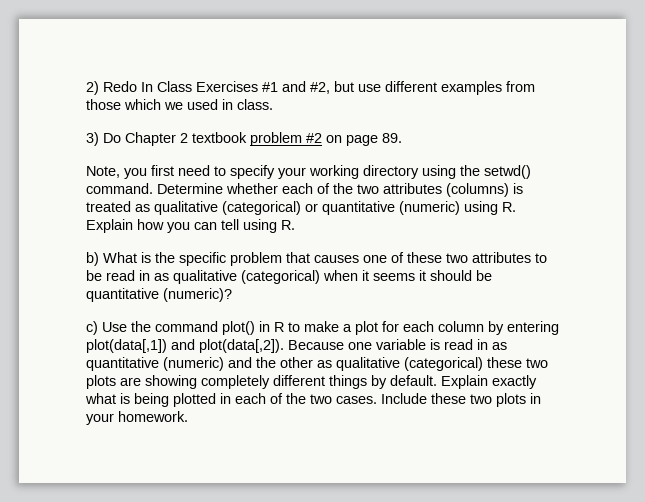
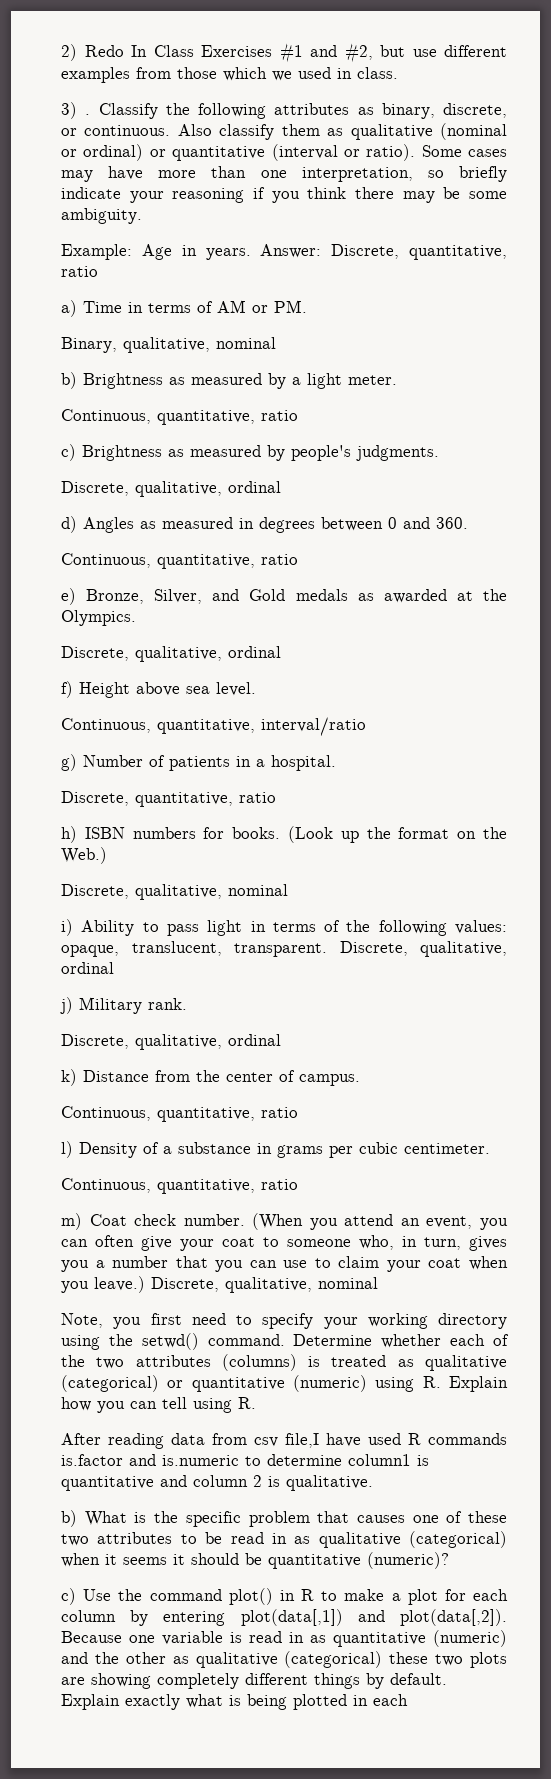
[103,132,402,146] Do Chapter 2 textbook problem #2 on page 89. -> [85,103,507,119] [61,123,507,140] [61,144,507,161] [61,166,507,182] [61,187,508,203] [61,208,142,224] [61,244,507,260] [61,266,98,277] [61,300,307,317] [61,337,276,353] [61,372,397,389] [61,409,298,425] [61,444,439,461] [61,481,281,497] [61,516,468,533] [61,553,298,569] [61,588,507,605] [61,610,136,626] [61,646,281,662] [61,681,256,698] [61,717,366,736] [61,754,336,771] [61,791,276,807] [61,826,508,843] [61,847,107,864] [61,884,288,900] [61,919,508,936] [61,941,507,957] [61,962,114,974] [60,997,187,1014] [61,1034,281,1050] [61,1069,360,1086] [61,1106,298,1122] [61,1141,490,1158] [61,1178,298,1194] [61,1213,508,1230] [61,1235,507,1251] [61,1256,508,1272] [61,1276,378,1293] . Classify the following attributes as binary, discrete, or continuous. Also classify them as qualitative (nominal or ordinal) or quantitative (interval or ratio). Some cases may have more than one interpretation, so briefly indicate your reasoning if you think there may be some ambiguity. // Example: Age in years. Answer: Discrete, quantitative, ratio // a) Time in terms of AM or PM. // Binary, qualitative, nominal // b) Brightness as measured by a light meter. // Continuous, quantitative, ratio // c) Brightness as measured by people's judgments. // Discrete, qualitative, ordinal // d) Angles as measured in degrees between 0 and 360. // Continuous, quantitative, ratio // e) Bronze, Silver, and Gold medals as awarded at the Olympics. // Discrete, qualitative, ordinal // f) Height above sea level. // Continuous, quantitative, interval/ratio // g) Number of patients in a hospital. // Discrete, quantitative, ratio // h) ISBN numbers for books. (Look up the format on the Web.) // Discrete, qualitative, nominal // i) Ability to pass light in terms of the following values: opaque, translucent, transparent. Discrete, qualitative, ordinal // j) Military rank. // Discrete, qualitative, ordinal // k) Distance from the center of campus. // Continuous, quantitative, ratio // l) Density of a substance in grams per cubic centimeter. // Continuous, quantitative, ratio // m) Coat check number. (When you attend an event, you can often give your coat to someone who, in turn, gives you a number that you can use to claim your coat when you leave.) Discrete, qualitative, nominal
(295, 225) none -> [61,1433,507,1449] [61,1454,429,1466] [61,1475,373,1491] // After reading data from csv file,I have used R commands is.factor and is.numeric to determine column1 is quantitative and column 2 is qualitative.
[270,393,541,407] [86,411,188,425] of the two cases. Include these two plots in your homework. -> (408, 1700) none

